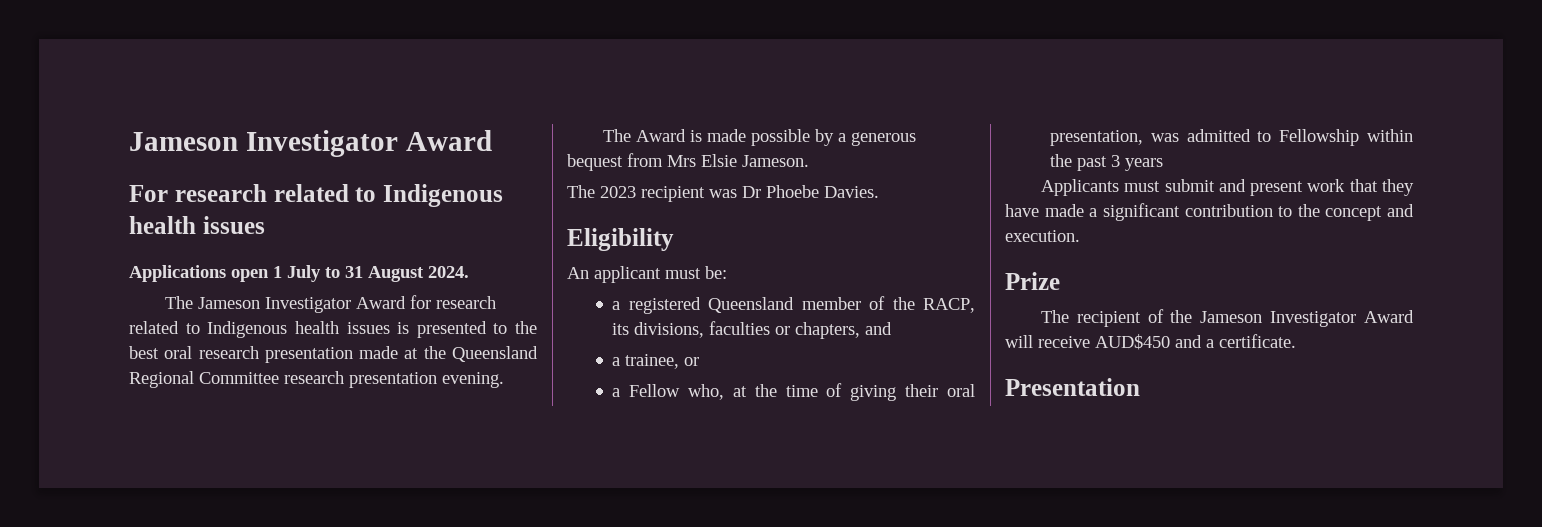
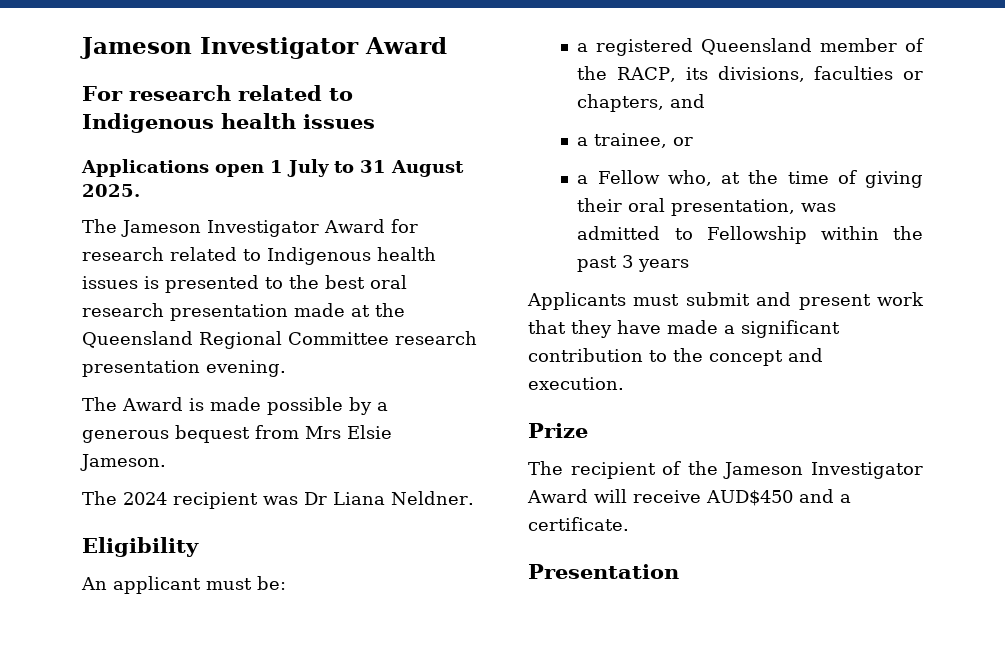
[428,266,469,278] 2024. -> [82,184,140,197] 2025.
[600,186,636,198] 2023 -> [123,492,167,505] 2024
[766,185,879,198] Phoebe Davies. -> [333,491,474,505] Liana Neldner.

